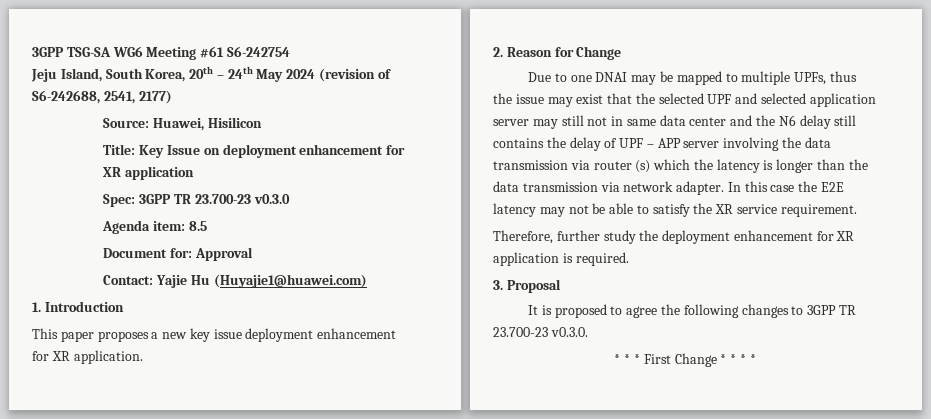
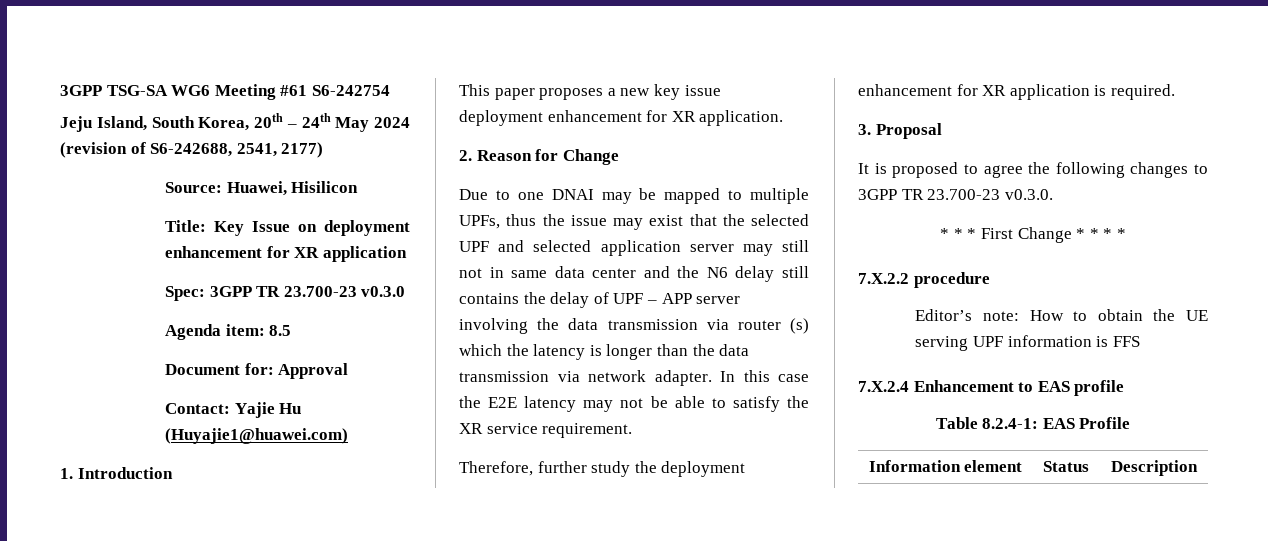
(756, 359) none -> [858,272,990,288] [915,309,1208,321] [915,335,1140,351] [858,380,1125,396] [935,417,1131,429] [868,460,1023,472] [1043,461,1089,472] [1110,460,1198,476] // 7.X.2.2 procedure // Editor’s note: How to obtain the UE serving UPF information is FFS // 7.X.2.4 Enhancement to EAS profile // Table 8.2.4-1: EAS Profile // Information element | Status | Description

